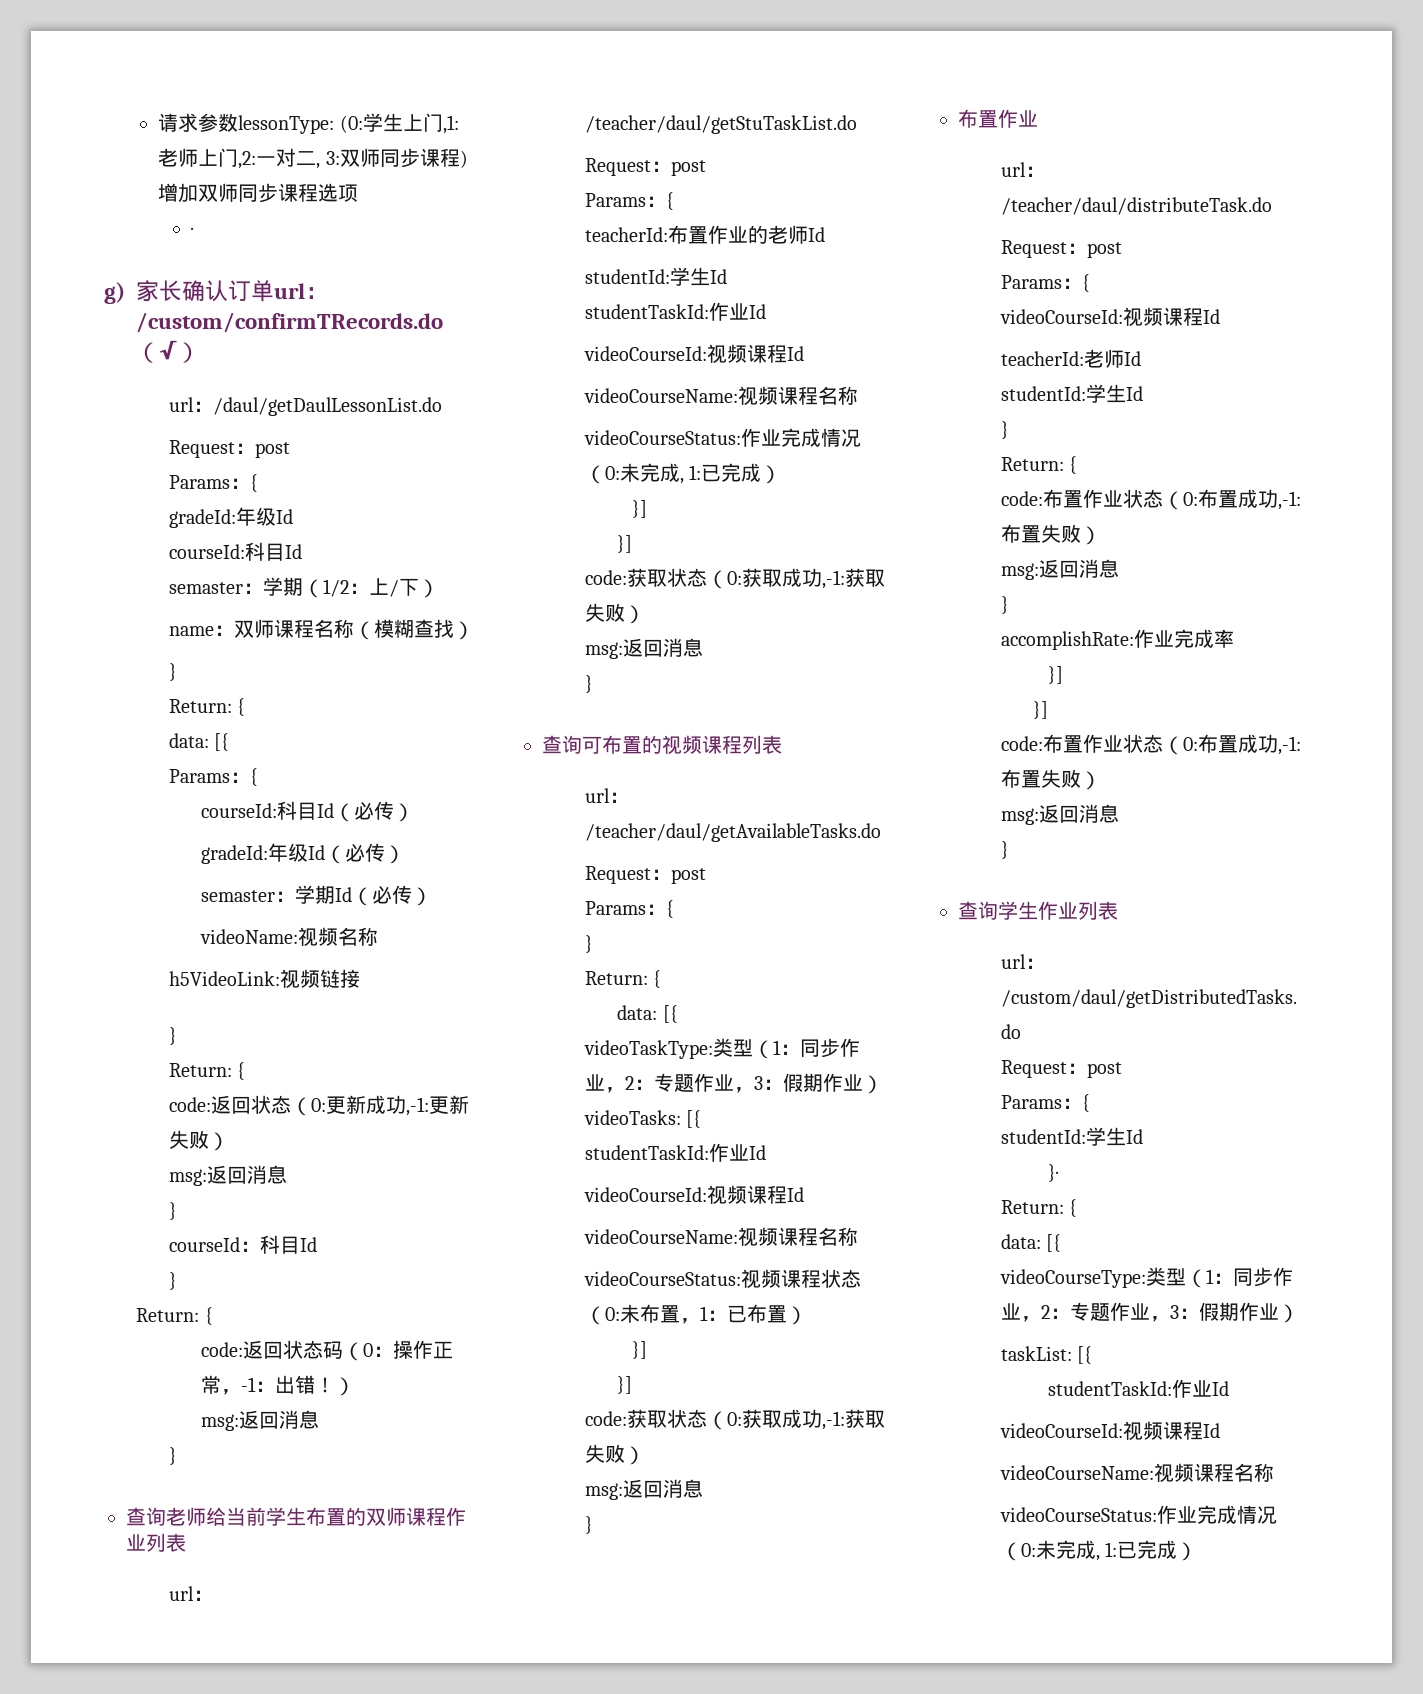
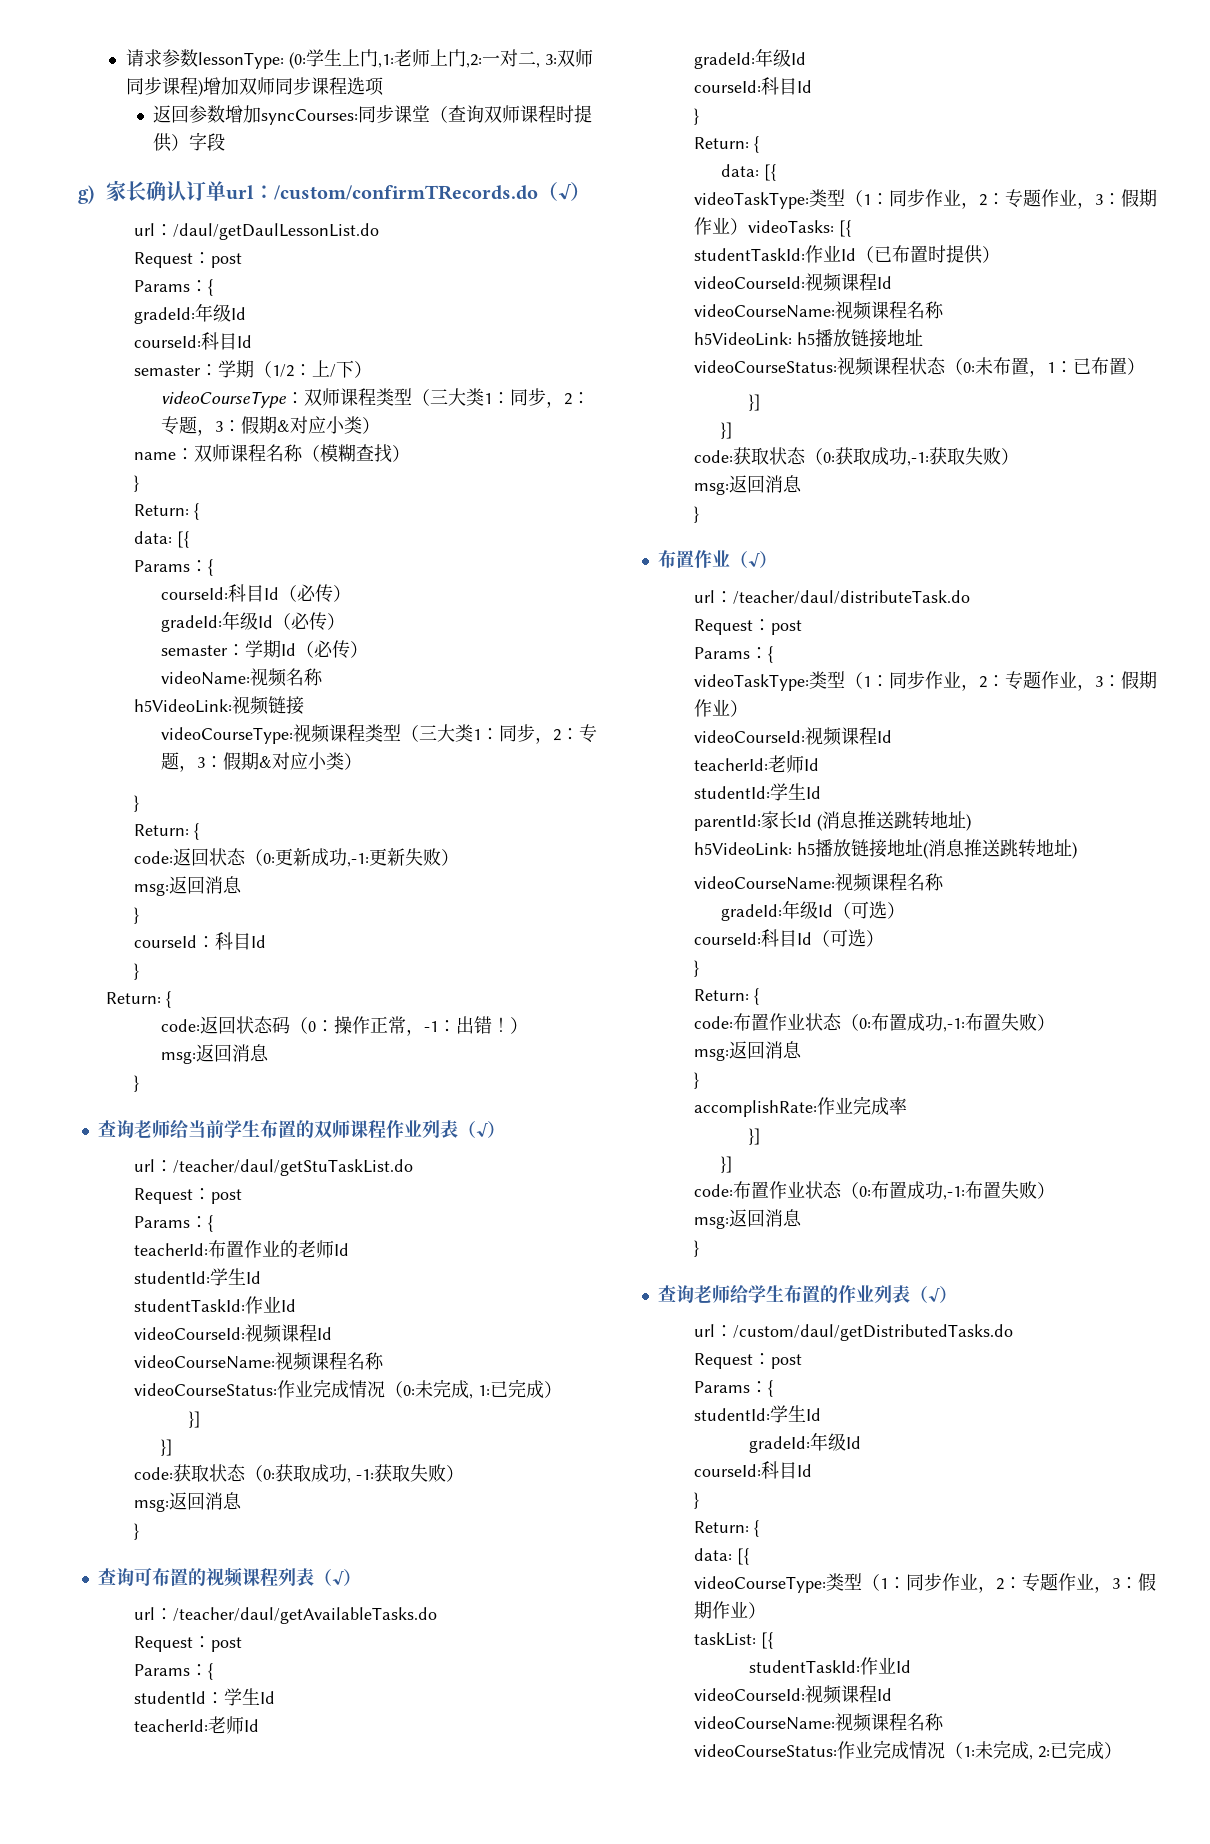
[190,227,194,235] · -> [153,105,593,125] [153,132,226,152] 返回参数增加syncCourses:同步课堂（查询双师课程时提供）字段
(439, 588) none -> [161,388,591,408] [161,416,381,436] // videoCourseType：双师课程类型（三大类1：同步，2：专题，3：假期&对应小类）
(360, 978) none -> [161,724,598,744] [161,752,363,772] // videoCourseType:视频课程类型（三大类1：同步，2：专题，3：假期&对应小类）
(186, 1542) none -> [457,1120,505,1138] （√）
[821,570,845,589] ,-1: -> [346,1469,374,1483] , -1:
(782, 744) none -> [313,1568,361,1586] （√）
(674, 909) none -> [133,1688,275,1706] [133,1716,259,1734] [693,48,806,69] [693,77,812,95] // studentId：学生Id // teacherId:老师Id // gradeId:年级Id // courseId:科目Id
[583,1185,804,1205] [583,1227,858,1247] // videoCourseId:视频课程Id // videoCourseName:视频课程名称 -> [855,245,1000,264] [693,273,892,292] [693,301,944,320] [693,329,923,348] （已布置时提供） // videoCourseId:视频课程Id // videoCourseName:视频课程名称 // h5VideoLink: h5播放链接地址
(1038, 118) none -> [729,550,777,568] （√）
(1090, 283) none -> [693,671,1157,691] [693,699,748,717] // videoTaskType:类型（1：同步作业，2：专题作业，3：假期作业）
(1143, 393) none -> [693,811,971,831] [693,839,1077,859] [693,873,944,892] [721,900,906,921] [693,929,884,947] // parentId:家长Id (消息推送跳转地址) // h5VideoLink: h5播放链接地址(消息推送跳转地址) // videoCourseName:视频课程名称 // gradeId:年级Id（可选） // courseId:科目Id（可选）
[998,901,1118,920] 学生作业列表 -> [693,1284,957,1304] 老师给学生布置的作业列表（√）
[1047,1164,1059,1182] }· -> [749,1432,862,1453] [693,1461,812,1479] [693,1492,699,1509] gradeId:年级Id // courseId:科目Id // }
[1020,1540,1118,1561] 0:未完成, 1: -> [962,1740,1050,1760] 1:未完成, 2:

